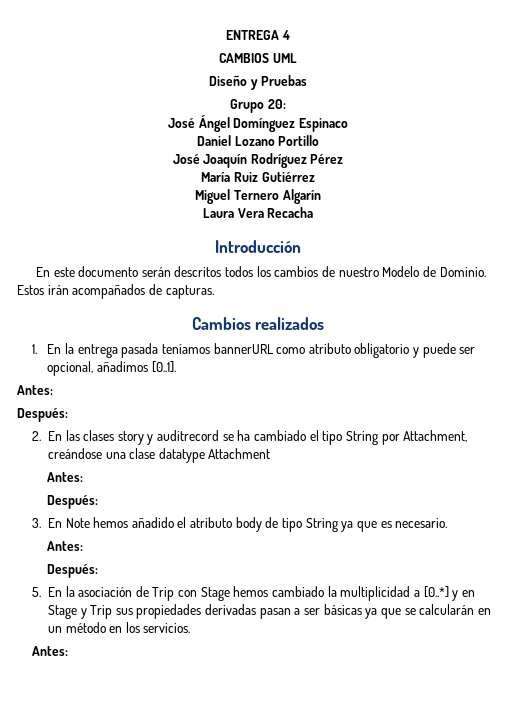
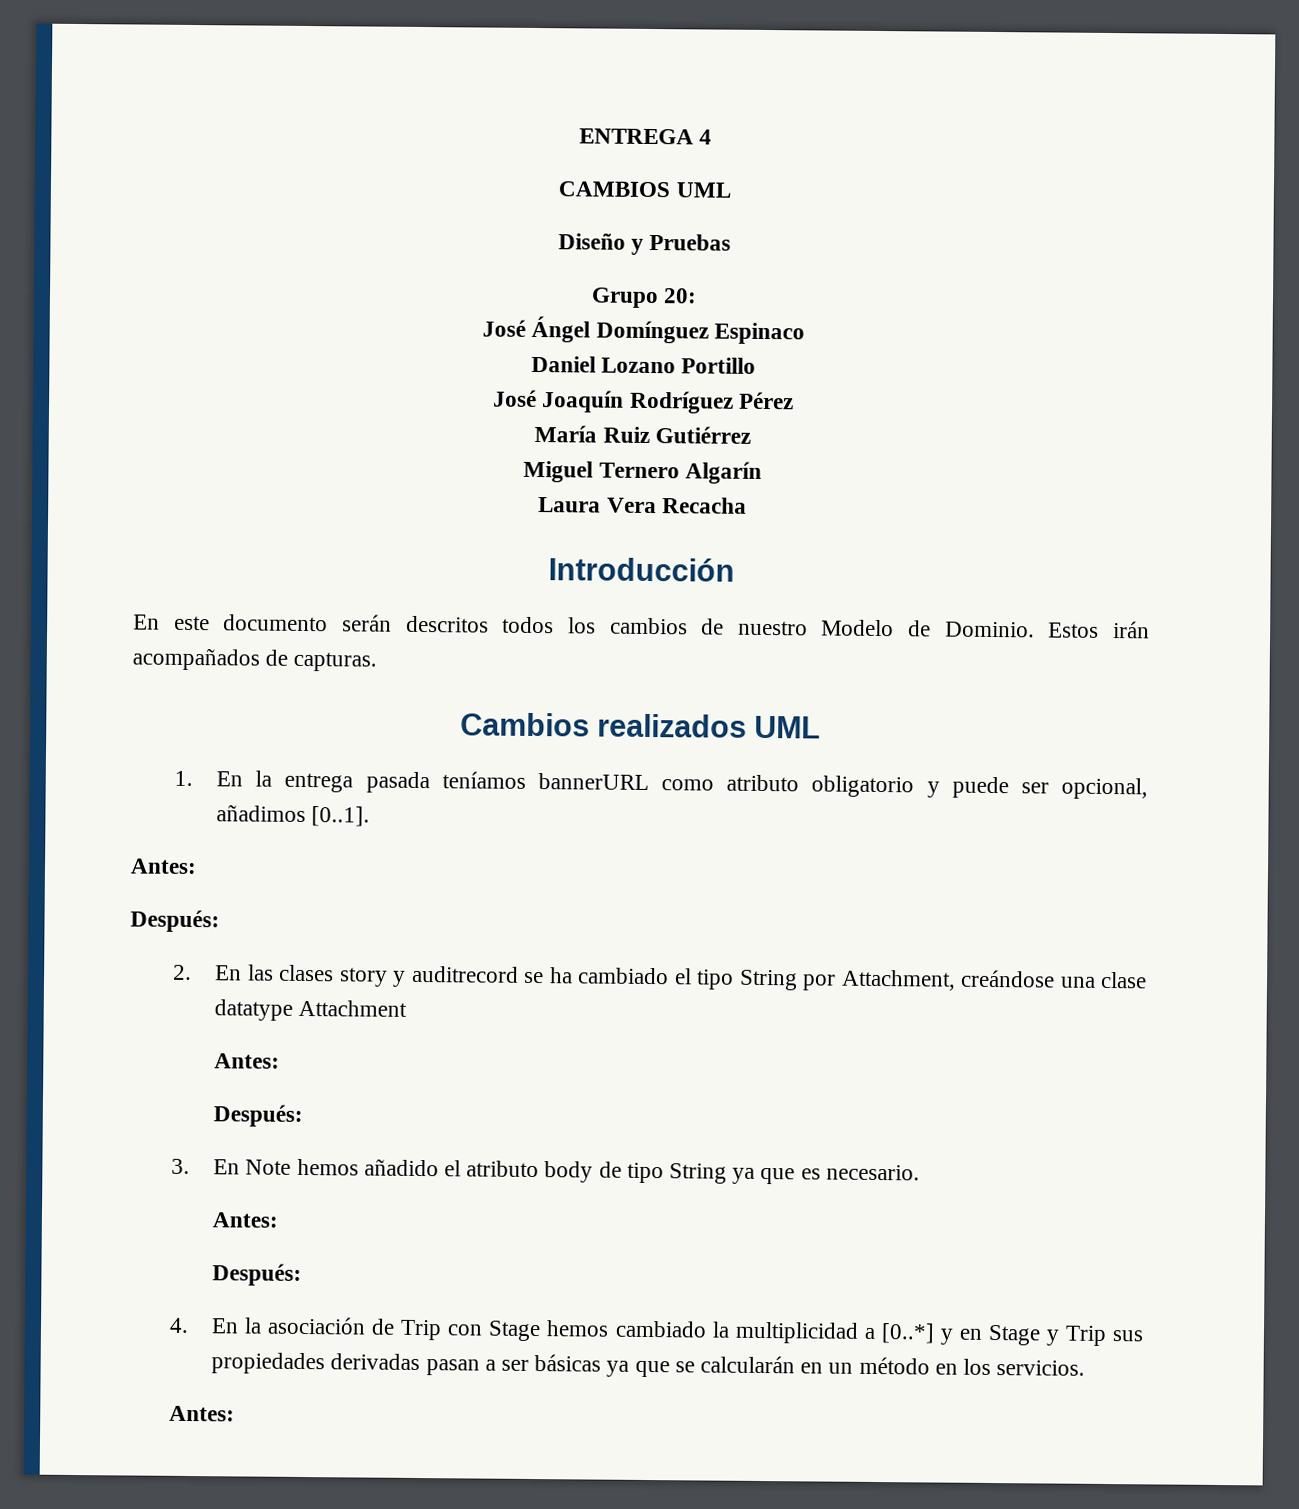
(325, 323) none -> [754,715,822,739] UML
[32,587,42,597] 5. -> [168,1317,189,1333] 4.

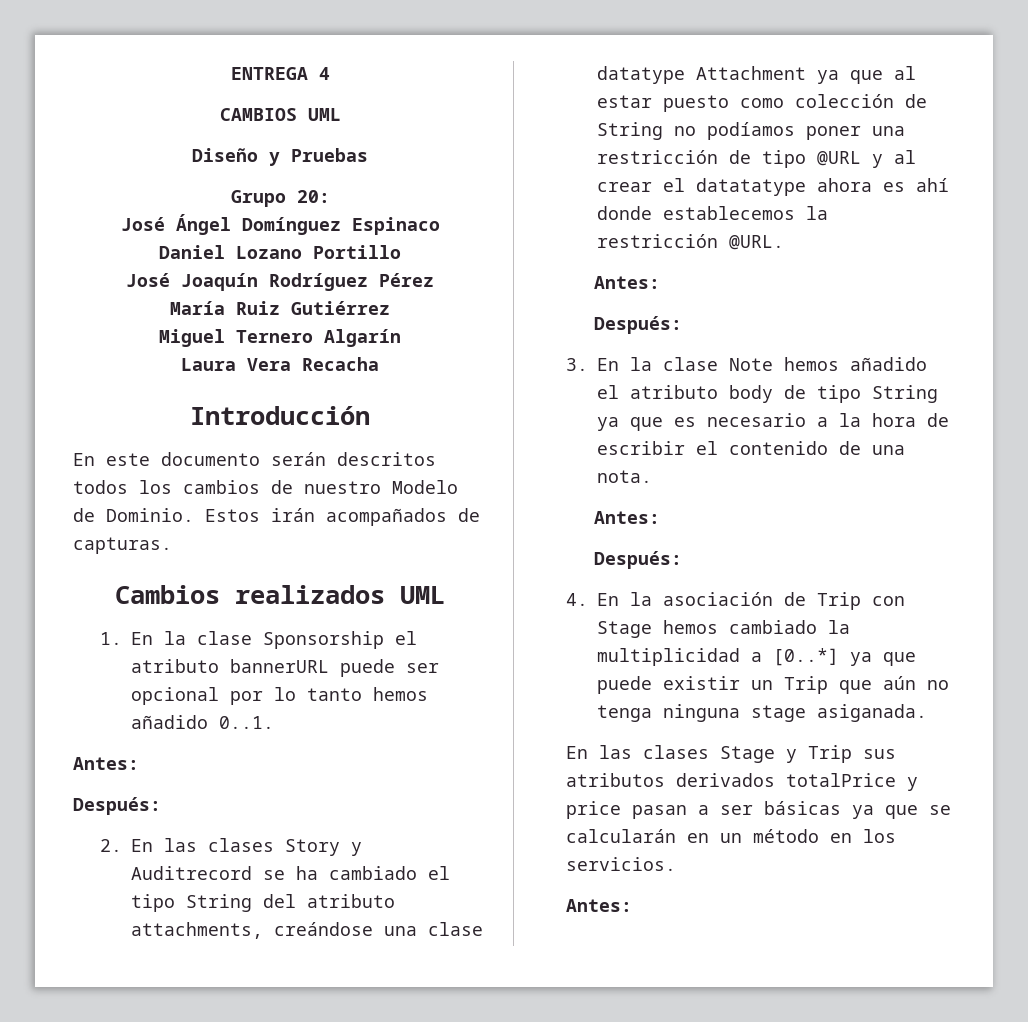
[284,771,1148,800] [216,804,371,827] entrega pasada teníamos bannerURL como atributo obligatorio y puede ser opcional, añadimos [0..1]. -> [197,631,418,649] [131,659,440,677] [131,687,429,705] [131,715,275,729] clase Sponsorship el atributo bannerURL puede ser opcional por lo tanto hemos añadido 0..1.
[338,965,519,987] story y auditrecord -> [285,839,363,856] [131,866,253,880] Story y Auditrecord
[802,969,956,991] por Attachment, -> [263,894,396,908] [131,922,264,939] del atributo attachments,
(408, 1008) none -> [817,66,917,84] [597,94,928,112] [597,122,906,140] [597,150,917,168] [597,178,950,196] [597,206,829,220] [597,234,785,250] ya que al estar puesto como colección de String no podíamos poner una restricción de tipo @URL y al crear el datatatype ahora es ahí donde establecemos la restricción @URL.
(241, 1167) none -> [630,357,719,371] la clase
[825,1164,920,1181] necesario. -> [707,413,950,427] [597,441,906,455] [597,470,653,483] necesario a la hora de escribir el contenido de una nota.
[939,1324,1143,1347] [211,1352,421,1375] y en Stage y Trip sus propiedades derivadas -> [850,652,917,666] [597,676,950,694] [597,704,928,722] [566,745,897,763] [566,773,919,791] [566,801,622,819] ya que puede existir un Trip que aún no tenga ninguna stage asiganada. // En las clases Stage y Trip sus atributos derivados totalPrice y price

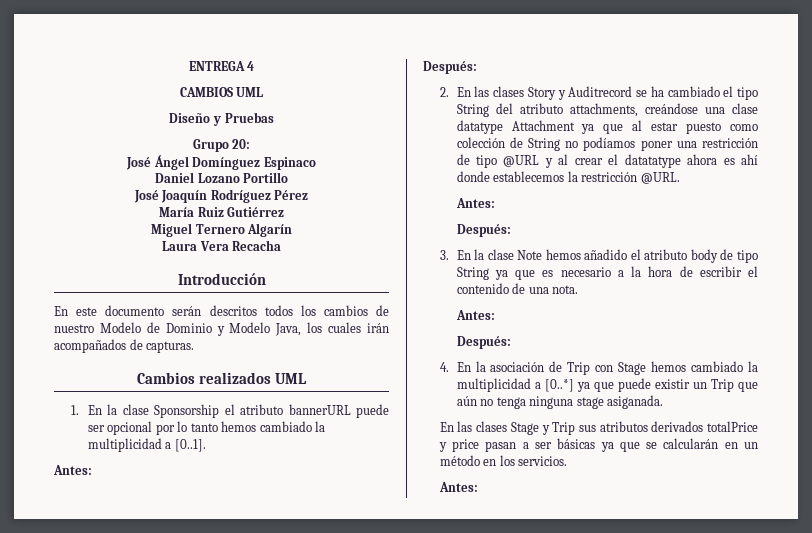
[106,508,260,522] Dominio. Estos -> [165,322,362,336] Dominio y Modelo Java, los cuales
[131,715,275,729] añadido 0..1. -> [259,421,326,432] [87,438,206,452] cambiado la multiplicidad a [0..1].

